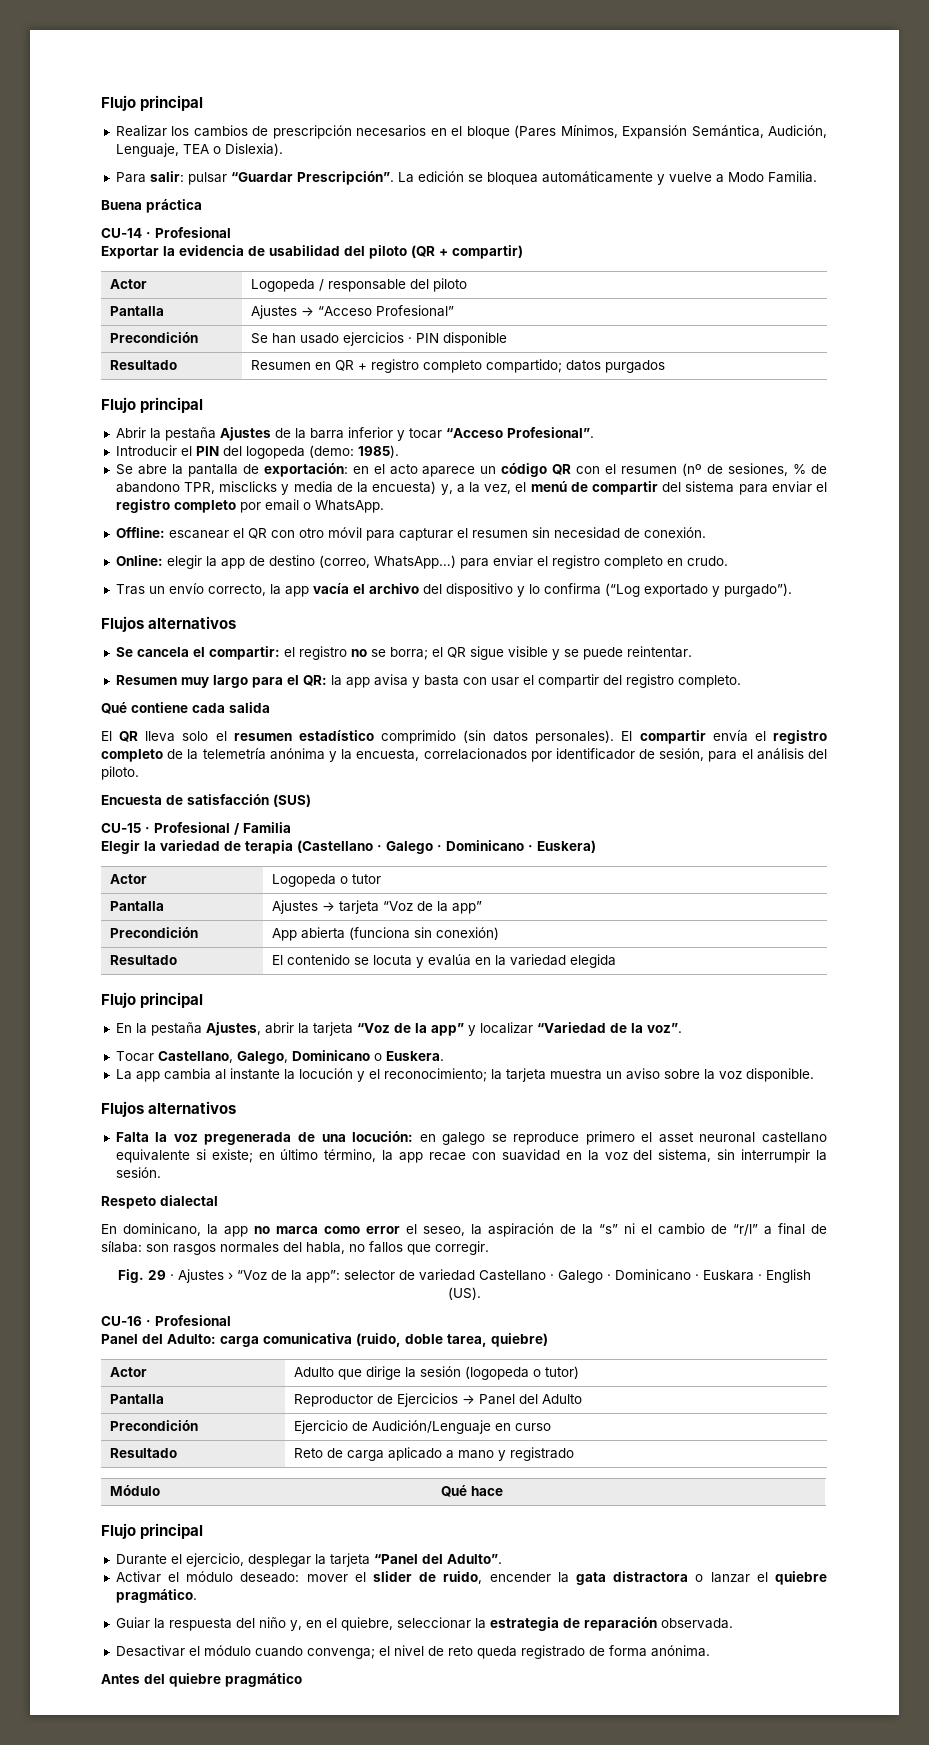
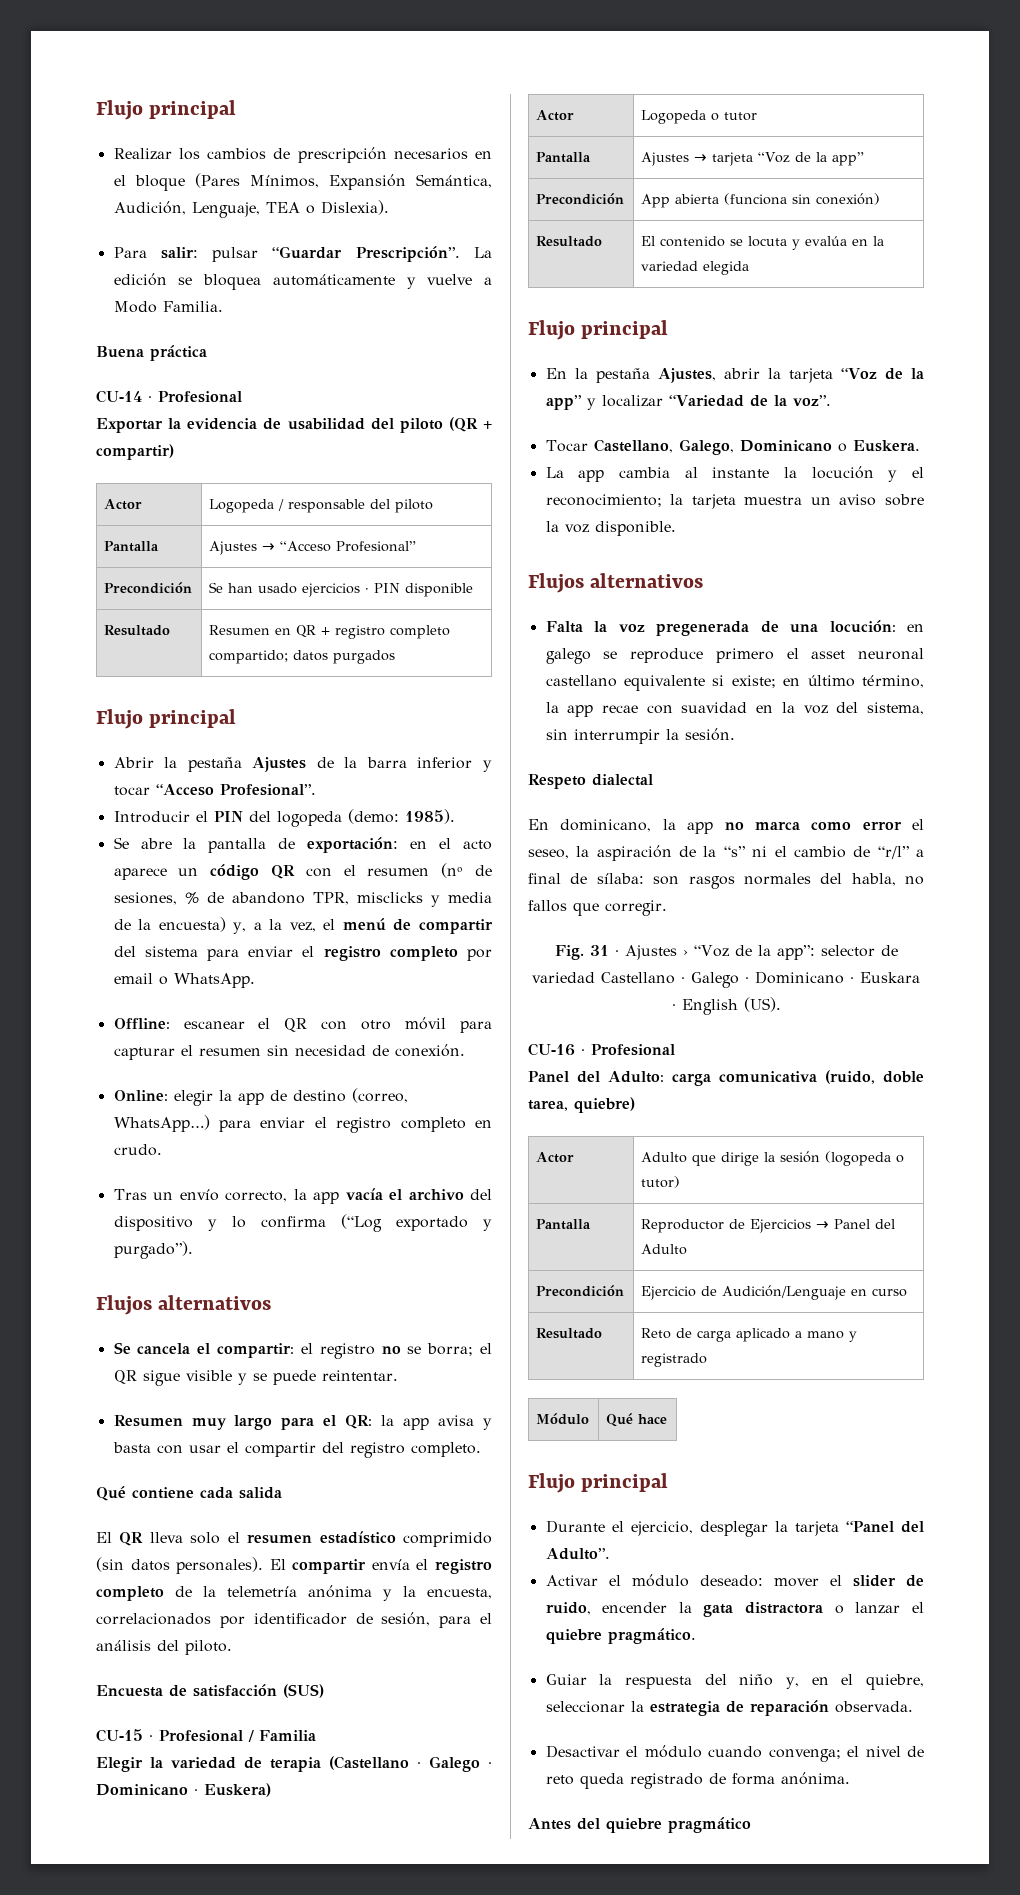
[147,1270,166,1280] 29 -> [589,945,609,956] 31

